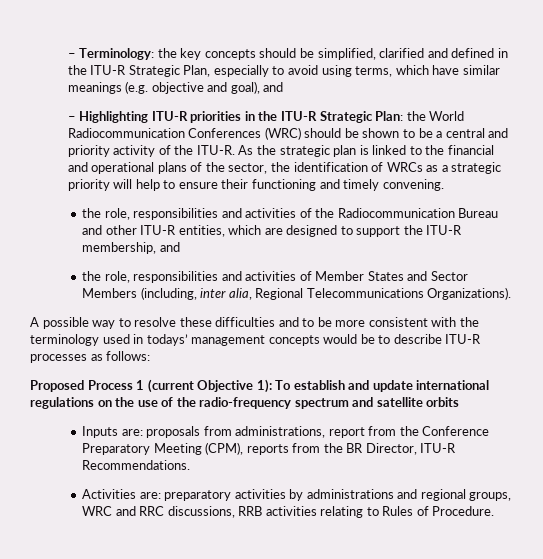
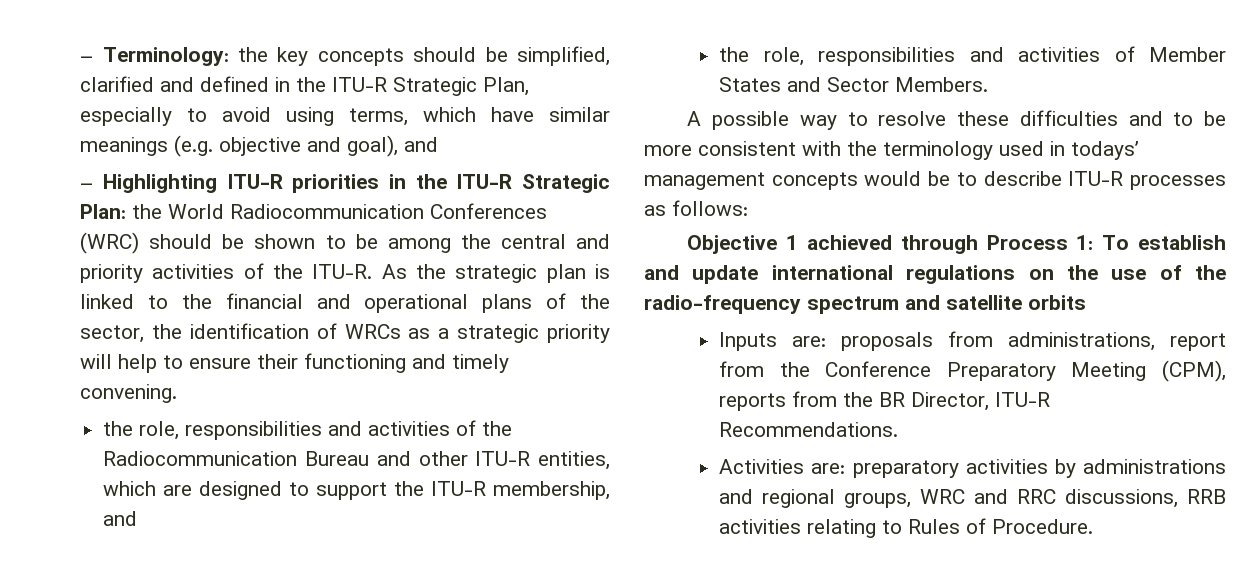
[436,131,443,138] a -> [387,234,491,253] among the
[113,145,156,157] activity -> [152,264,235,279] activities
[82,287,512,300] Members (including, inter alia, Regional Telecommunications Organizations). -> [895,77,989,92] Members.
[30,379,272,393] Proposed Process 1 (current Objective 1): -> [687,235,1094,254] Objective 1 achieved through Process 1:

